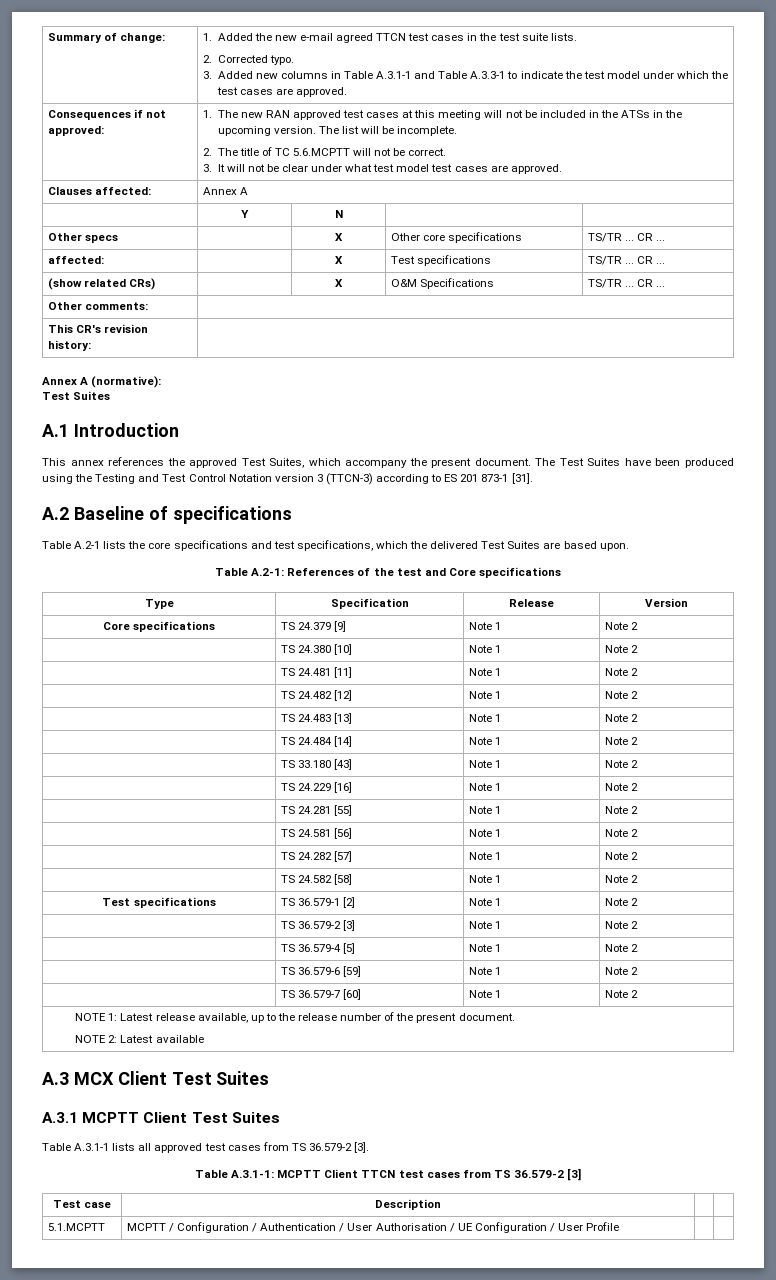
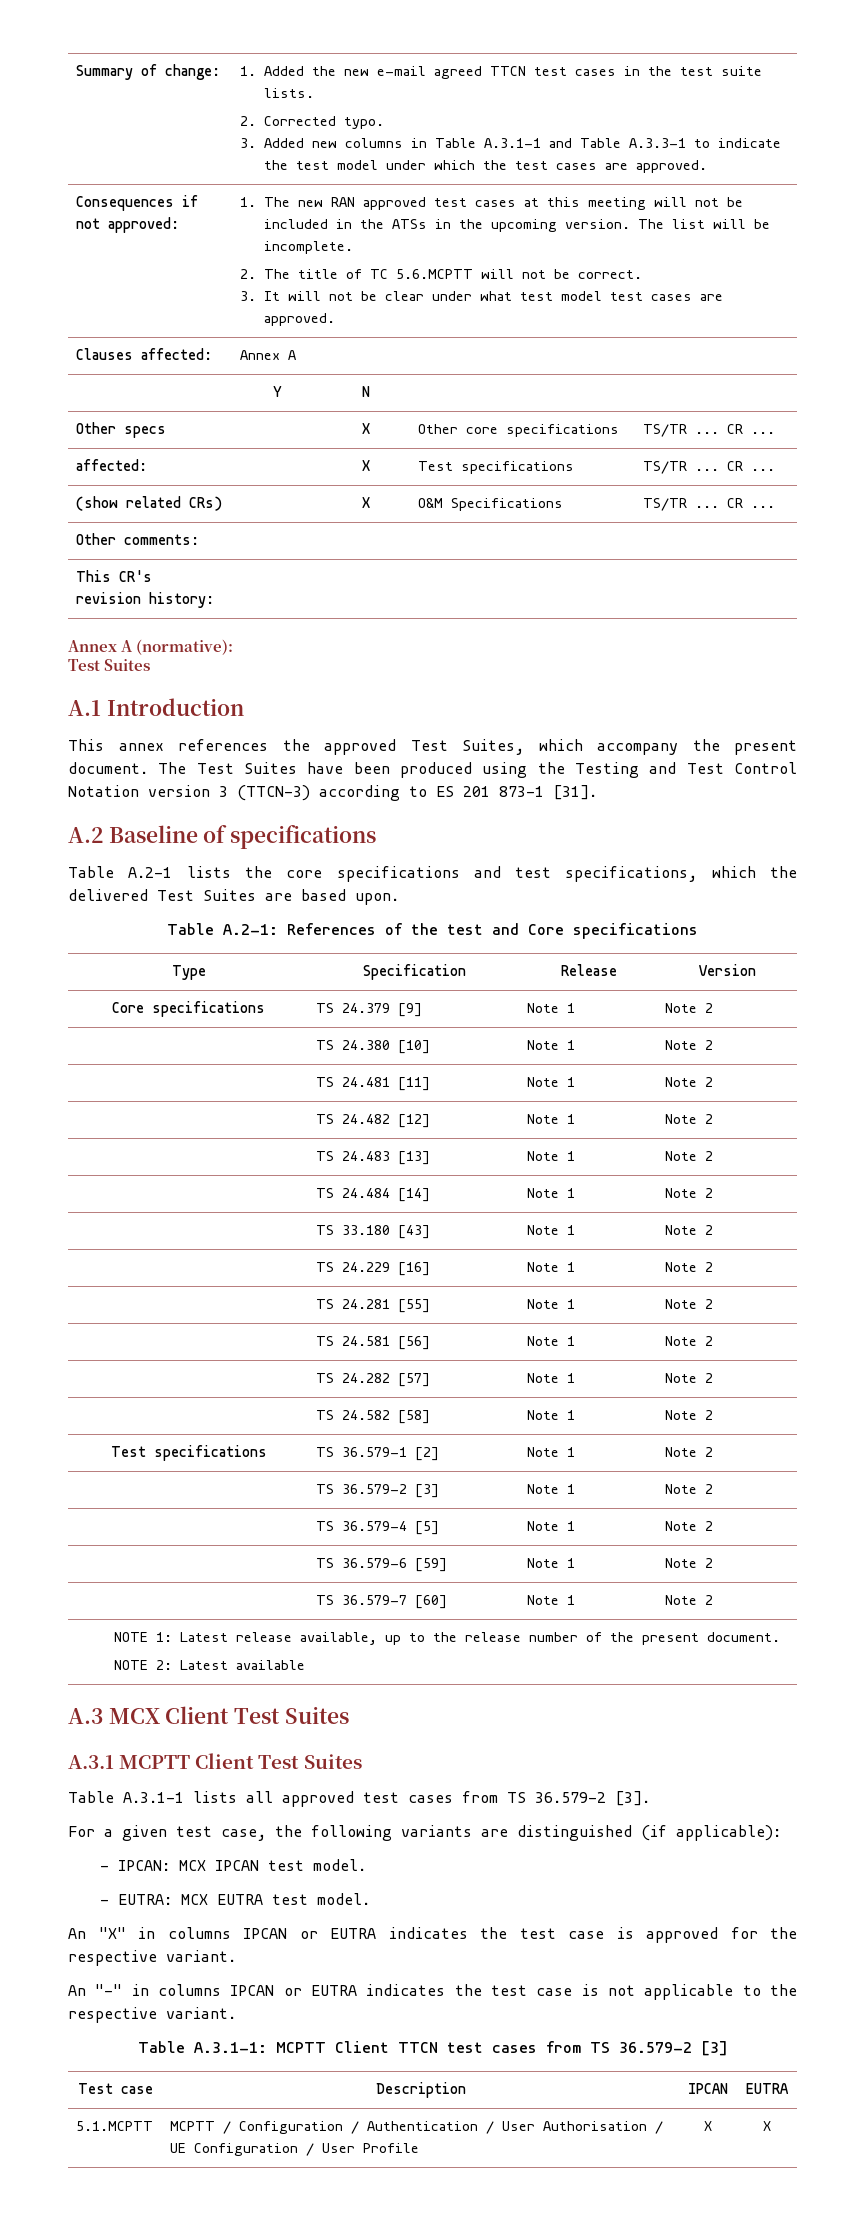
(370, 1147) none -> [68,1825,781,1841] [99,1859,366,1871] [99,1893,370,1905] [68,1927,797,1943] [68,1950,236,1966] [68,1984,798,2000] [68,2007,236,2023] // For a given test case, the following variants are distinguished (if applicable): // - IPCAN: MCX IPCAN test model. // - EUTRA: MCX EUTRA test model. // An "X" in columns IPCAN or EUTRA indicates the test case is approved for the respective variant. // An "-" in columns IPCAN or EUTRA indicates the test case is not applicable to the respective variant.
(441, 1204) | -> [687,2083,728,2094] [745,2083,789,2094] IPCAN | EUTRA
(620, 1226) | -> [703,2121,712,2131] [762,2121,771,2131] X | X

